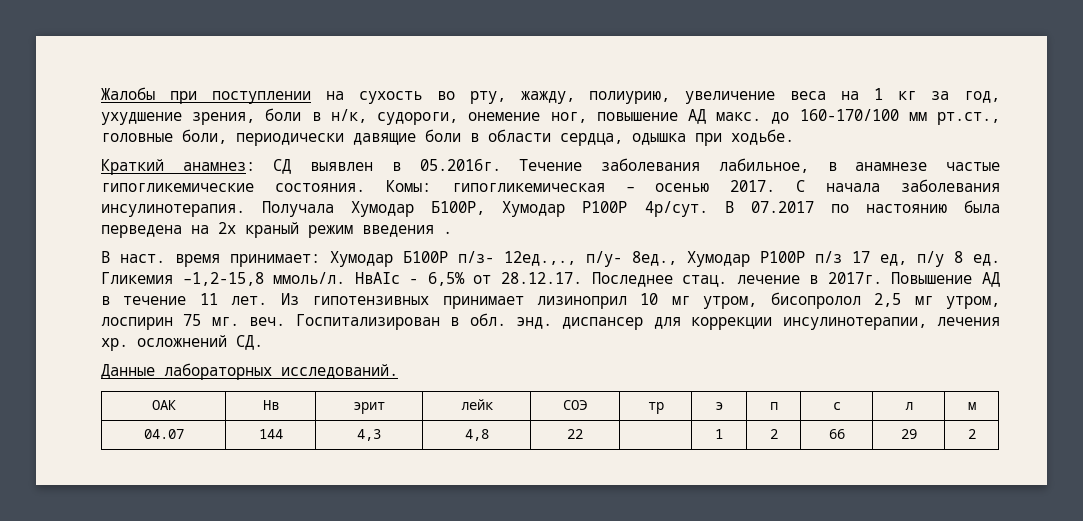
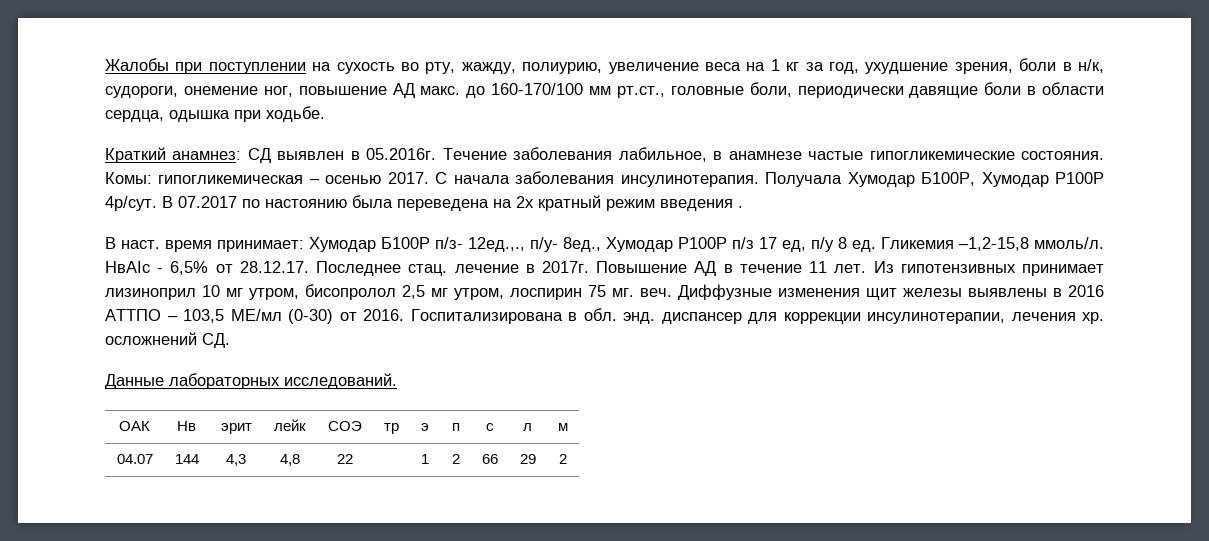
[101,225,182,238] перведена -> [397,199,489,211] переведена
[245,222,299,238] краный -> [538,195,601,211] кратный
[295,314,440,330] Госпитализирован -> [678,284,1104,300] [105,309,563,324] Диффузные изменения щит железы выявлены в 2016 АТТПО – 103,5 МЕ/мл (0-30) от 2016. Госпитализирована

